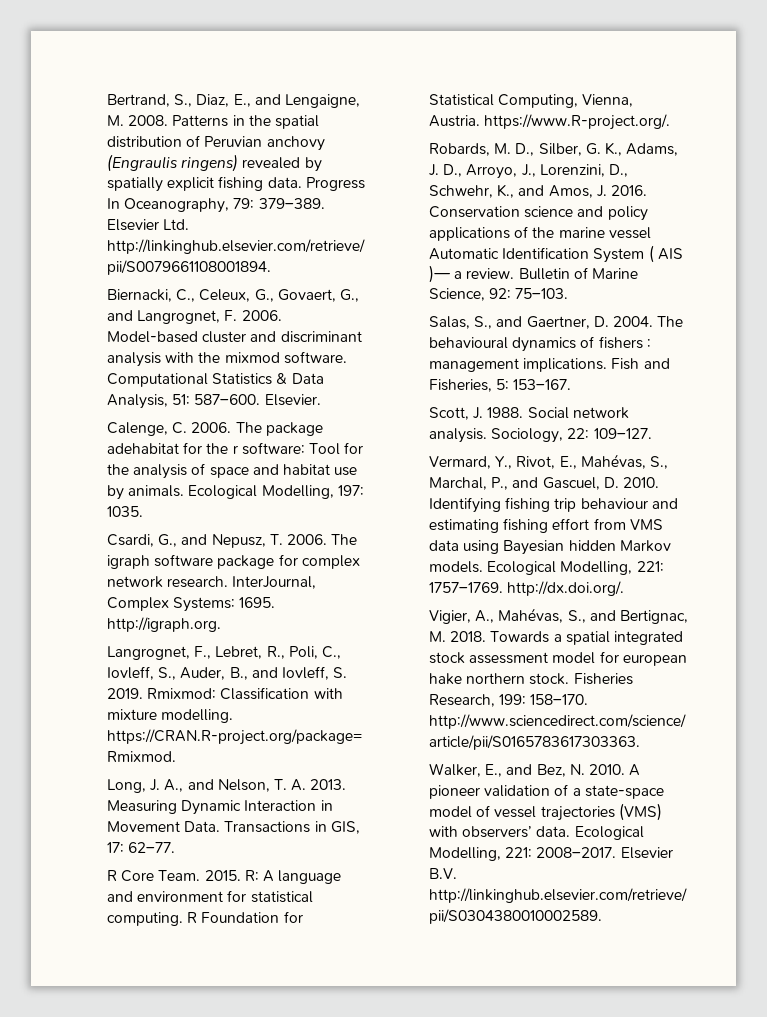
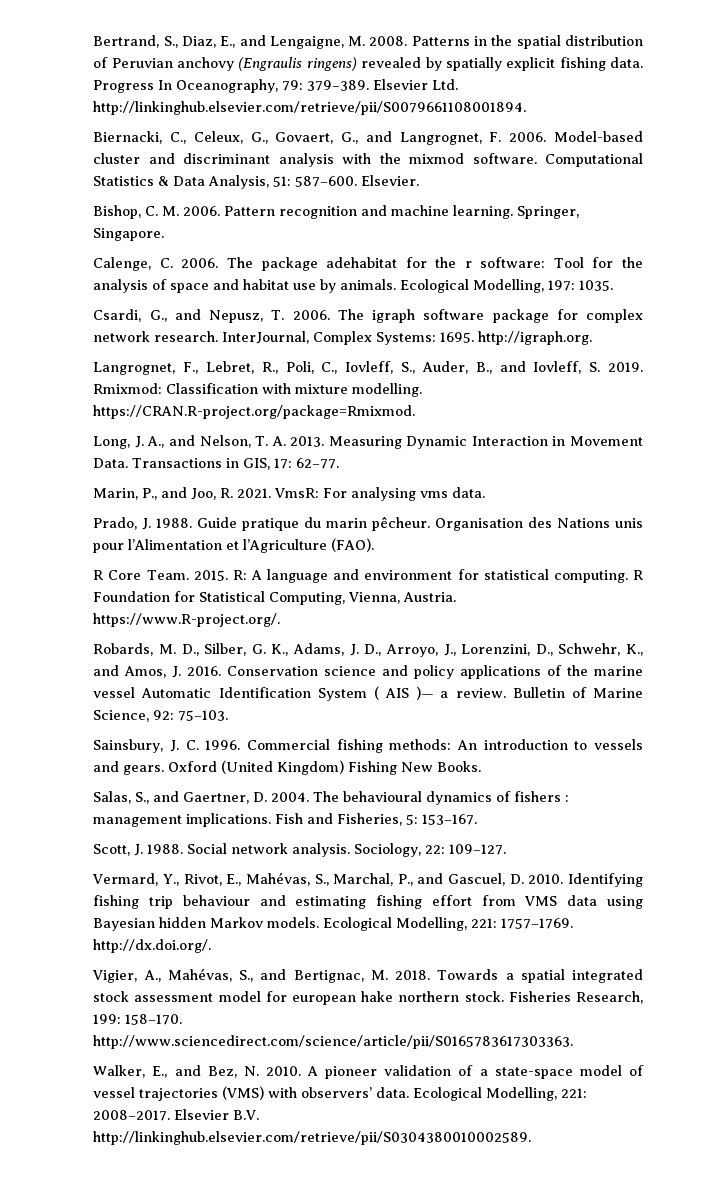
(321, 400) none -> [93,205,580,219] [93,228,165,241] // Bishop, C. M. 2006. Pattern recognition and machine learning. Springer, Singapore.
(176, 847) none -> [93,487,486,501] [93,516,644,531] [93,538,375,553] // Marin, P., and Joo, R. 2021. VmsR: For analysing vms data. // Prado, J. 1988. Guide pratique du marin pêcheur. Organisation des Nations unis pour l’Alimentation et l’Agriculture (FAO).
(569, 293) none -> [93,739,643,753] [93,760,482,775] // Sainsbury, J. C. 1996. Commercial fishing methods: An introduction to vessels and gears. Oxford (United Kingdom) Fishing New Books.

